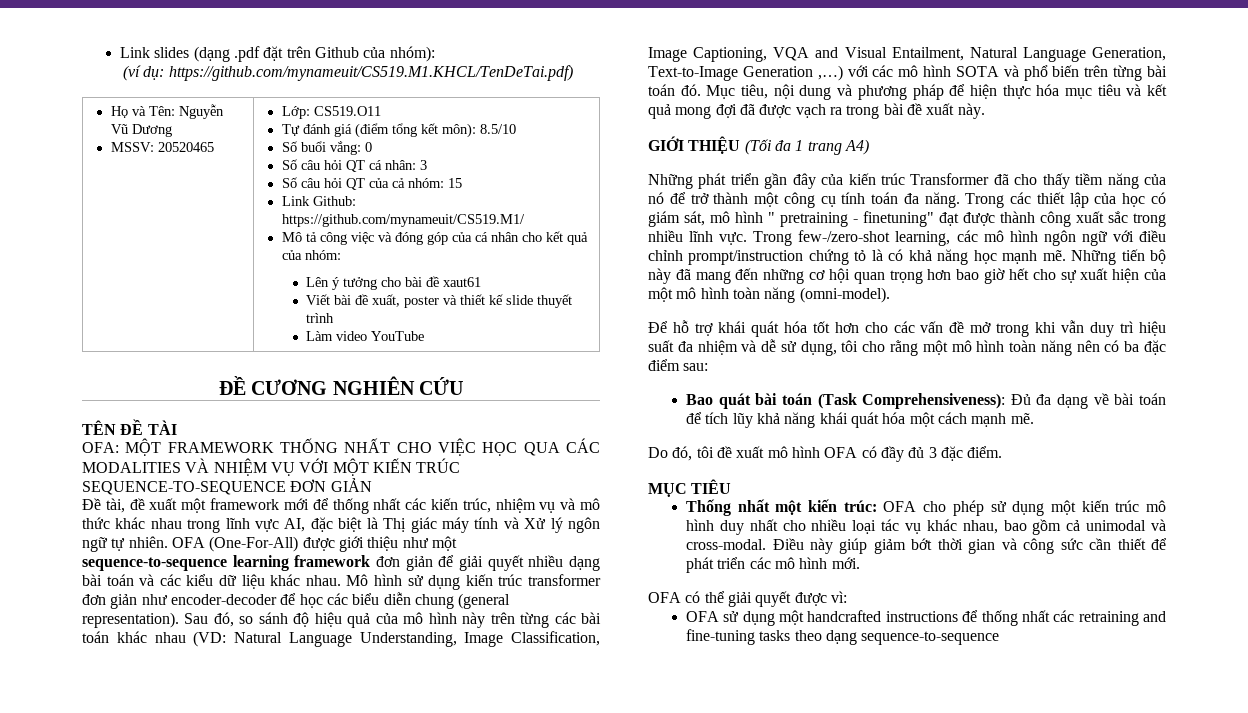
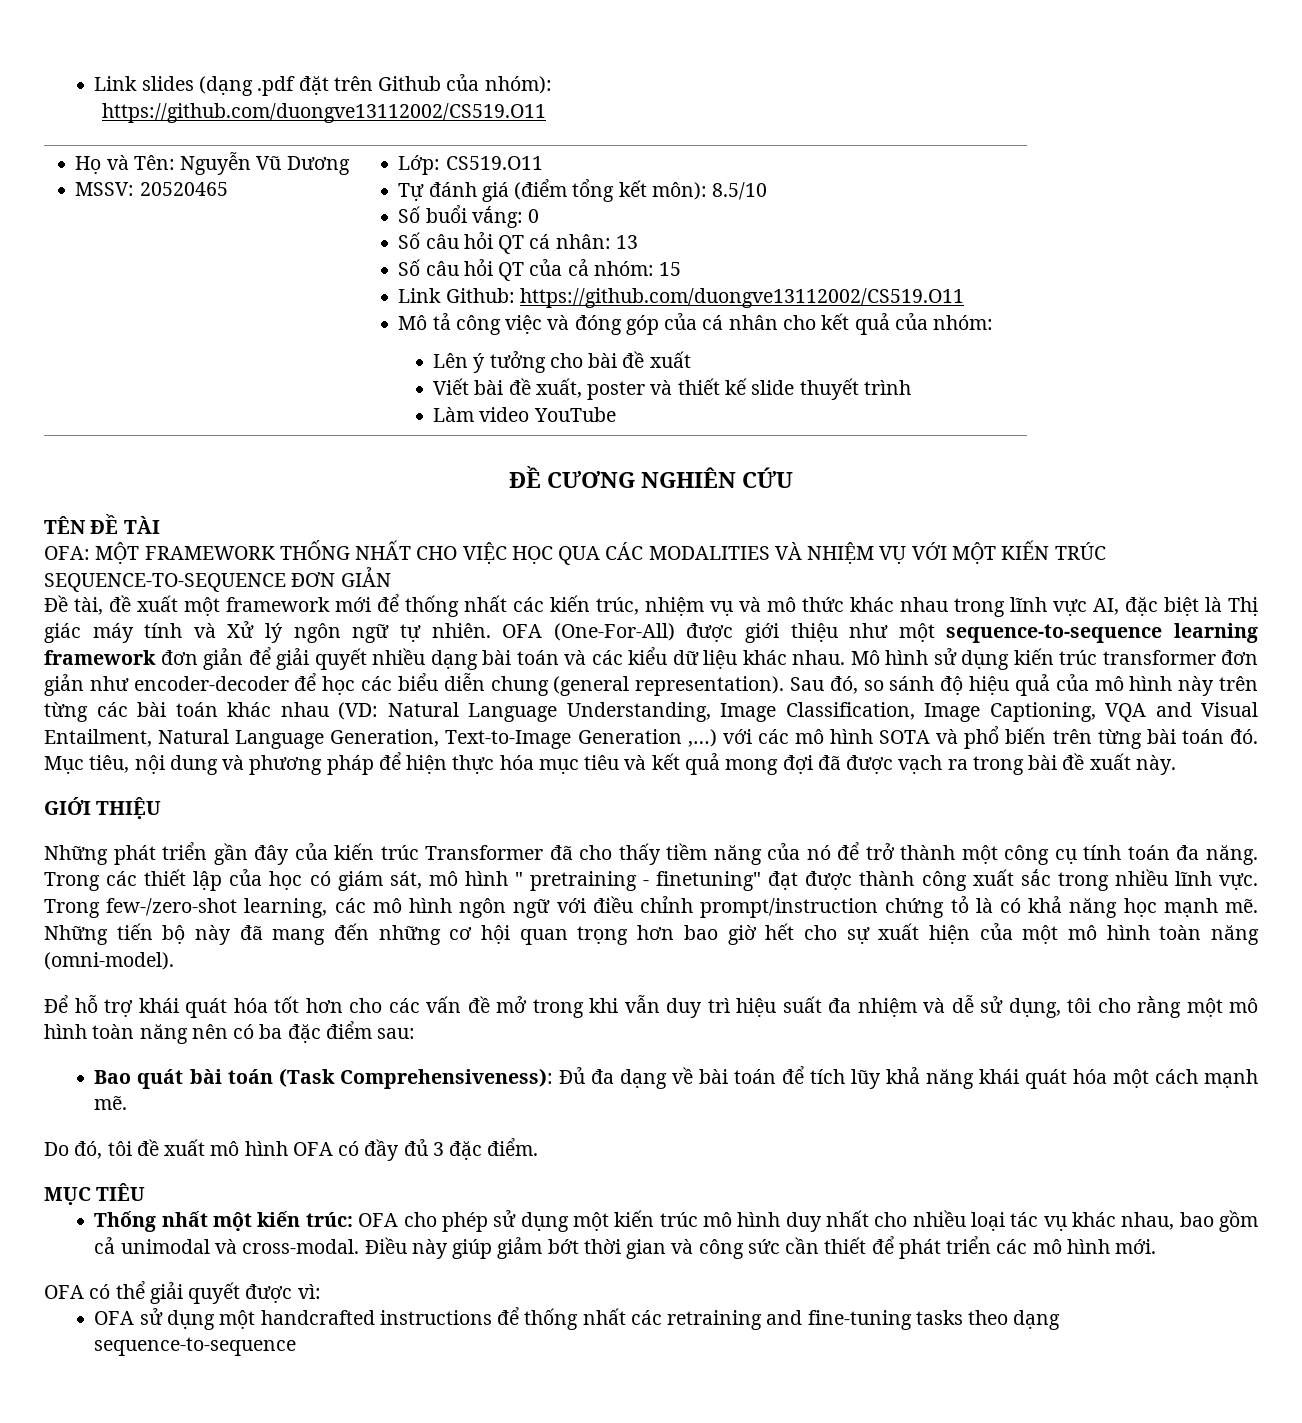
[122,65,573,81] (ví dụ: https://github.com/mynameuit/CS519.M1.KHCL/TenDeTai.pdf) -> [101,103,546,123] https://github.com/duongve13112002/CS519.O11
[419,160,427,170] 3 -> [615,235,638,249] 13
[281,214,525,227] https://github.com/mynameuit/CS519.M1/ -> [519,288,964,308] https://github.com/duongve13112002/CS519.O11
[443,277,482,287] xaut61 -> [649,351,691,368] xuất
[744,139,869,155] (Tối đa 1 trang A4) -> (162, 808) none

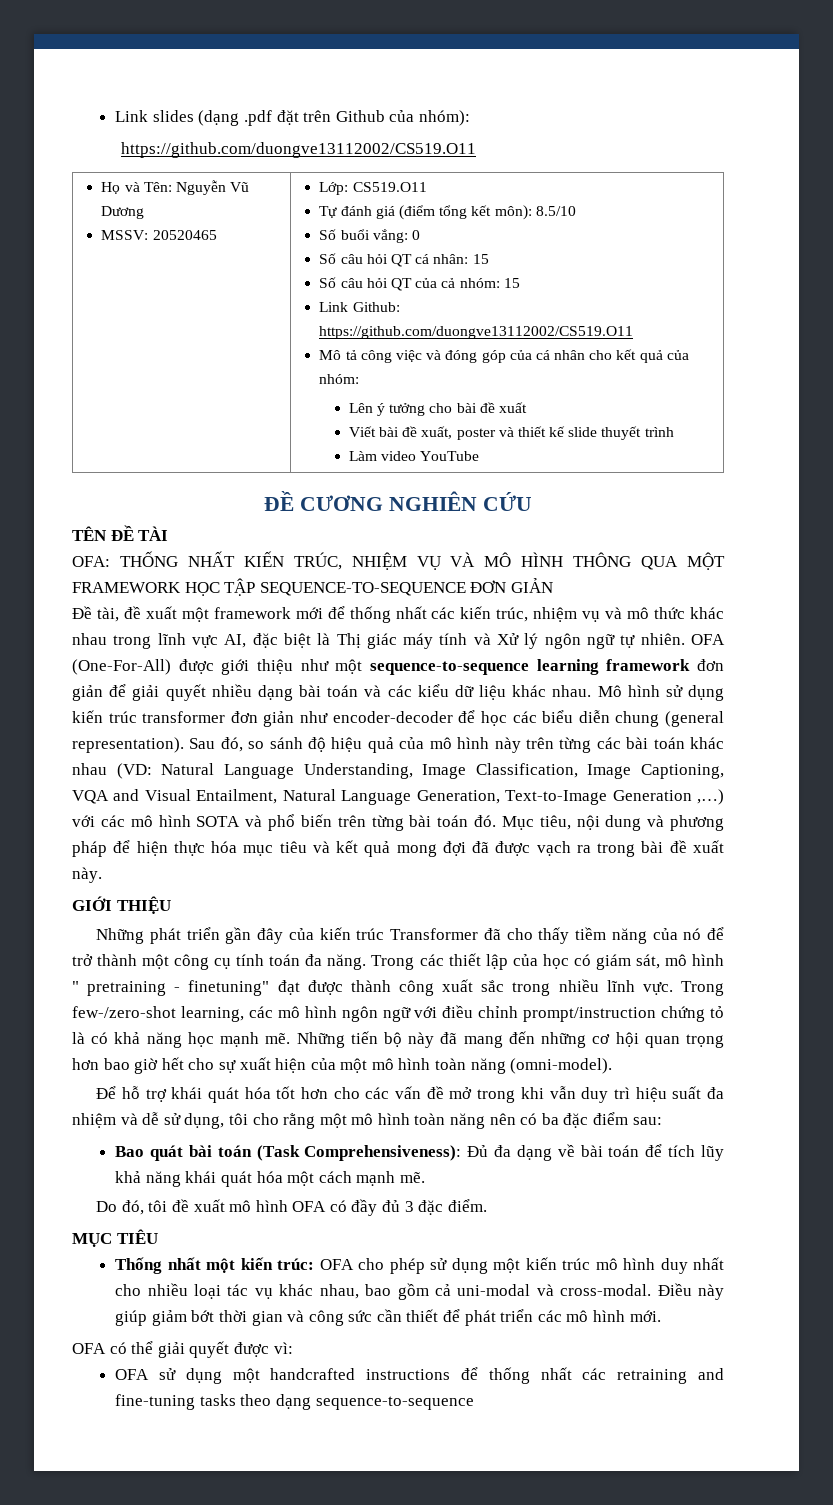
[615,235,638,249] 13 -> [472,254,489,264] 15
[95,540,1106,565] MỘT FRAMEWORK THỐNG NHẤT CHO VIỆC HỌC QUA CÁC MODALITIES VÀ NHIỆM VỤ VỚI MỘT KIẾN TRÚC -> [119,551,725,570] [72,578,256,596] THỐNG NHẤT KIẾN TRÚC, NHIỆM VỤ VÀ MÔ HÌNH THÔNG QUA MỘT FRAMEWORK HỌC TẬP
[120,1239,210,1254] unimodal -> [457,1284,531,1296] uni-modal

